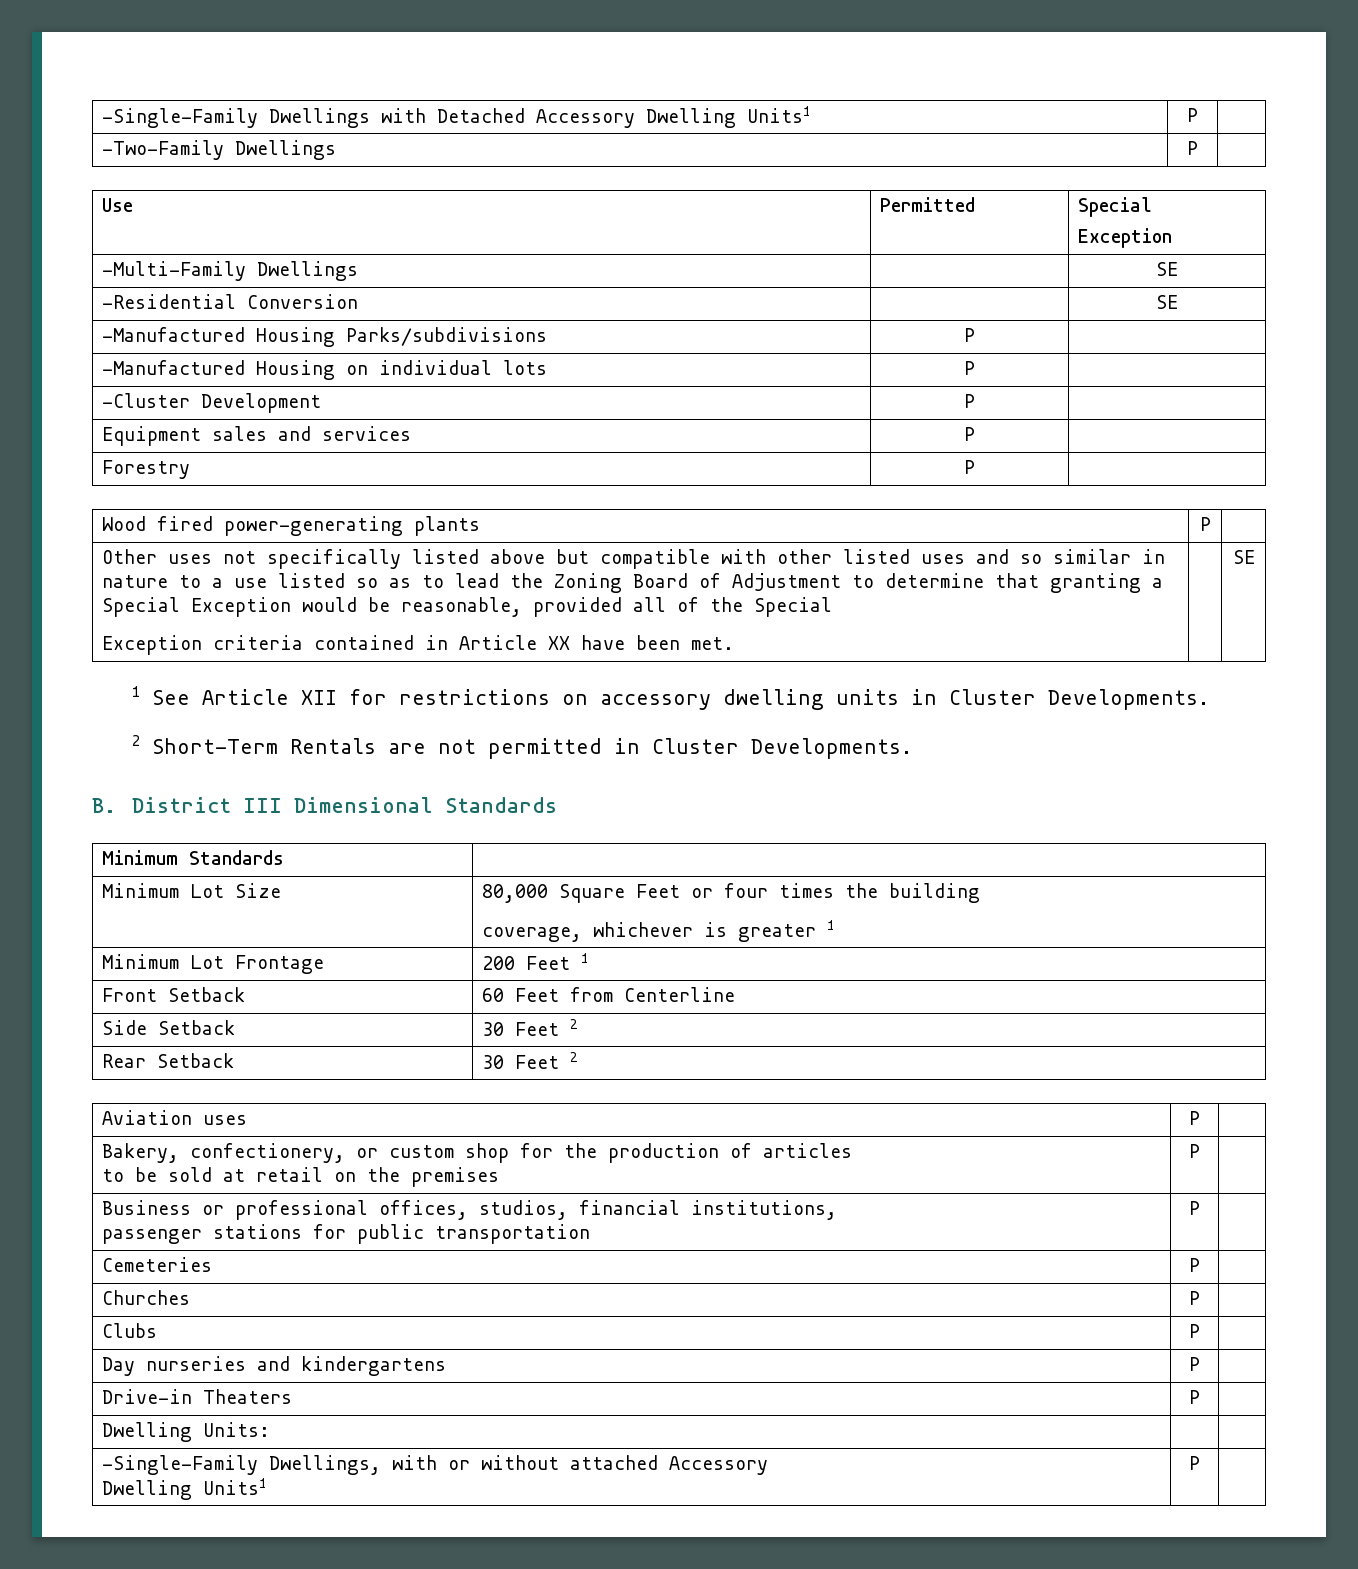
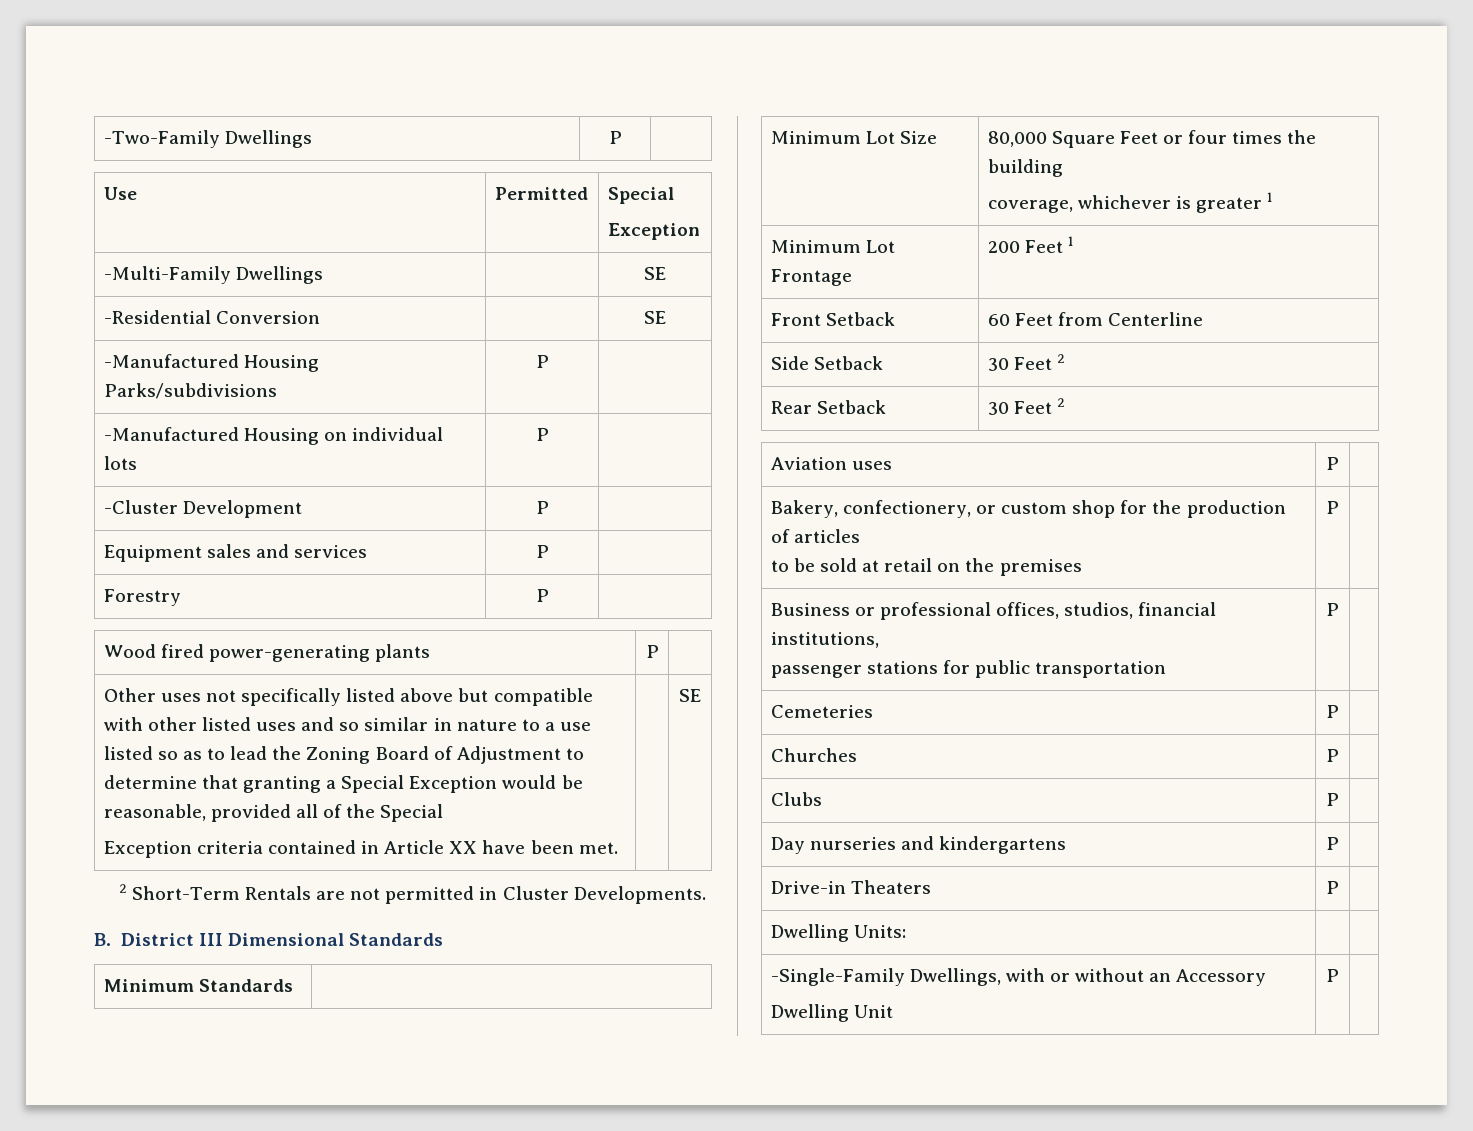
[102,106,812,128] [1187,108,1198,122] -Single-Family Dwellings with Detached Accessory Dwelling Units1 | P | // -> (103, 139) none
[132,686,1210,710] // 1 See Article XII for restrictions on accessory dwelling units in Cluster Developments. -> (701, 695) none
[570,1455,659,1470] attached -> [1149,973,1172,982] an
[203,1478,268,1495] Units1 -> [853,1005,893,1018] Unit

